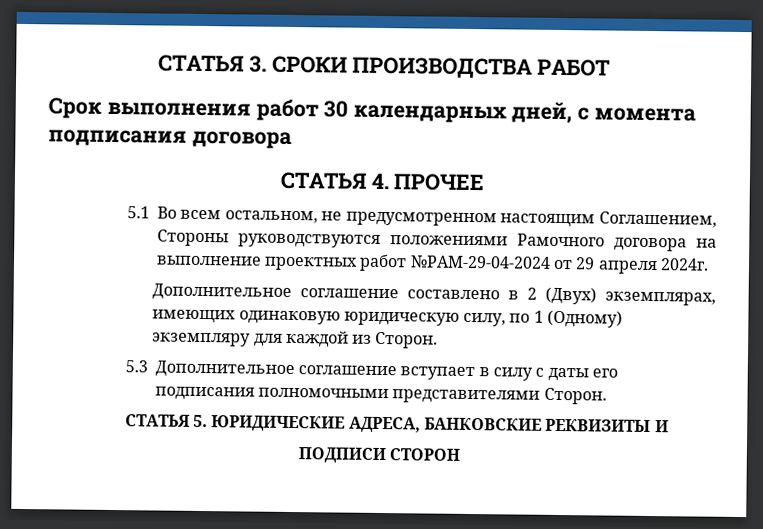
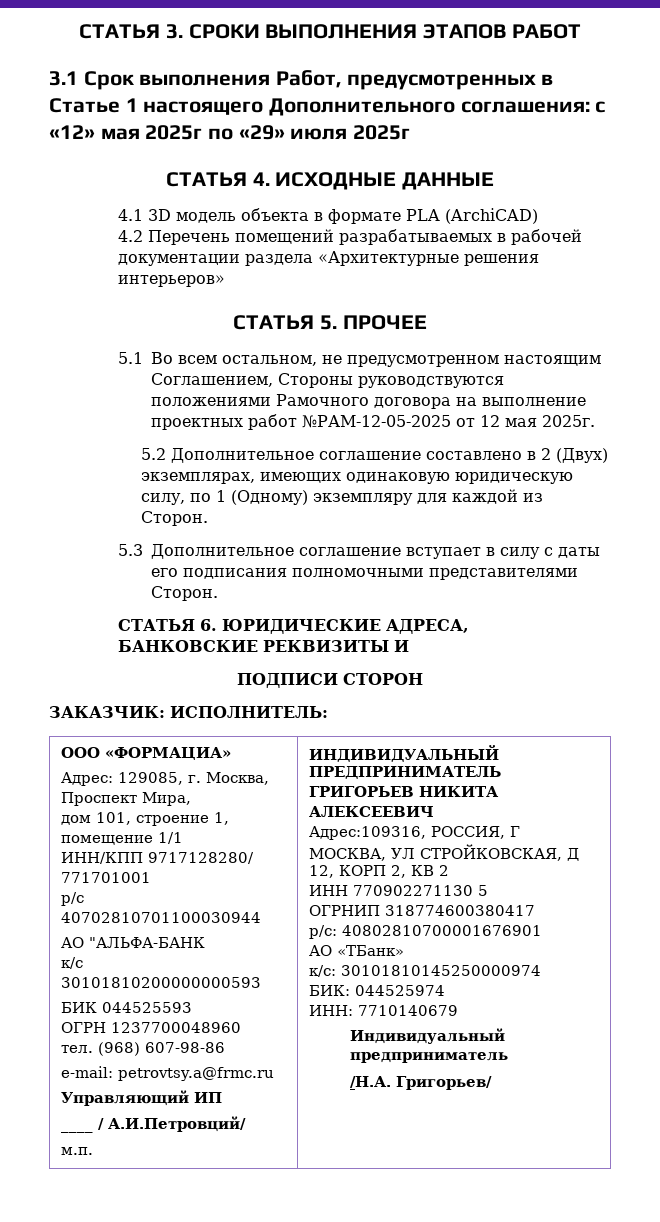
[352,56,534,79] ПРОИЗВОДСТВА -> [265,24,507,39] ВЫПОЛНЕНИЯ ЭТАПОВ
(612, 67) none -> [49,71,78,86] 3.1
[255,98,696,124] [48,129,292,149] [279,171,390,190] работ 30 календарных дней, с момента подписания договора // СТАТЬЯ 4. -> [276,70,554,90] [49,98,606,116] [49,125,411,140] [165,172,495,190] [118,208,539,224] [118,229,583,245] [118,251,540,266] [118,275,226,287] [233,315,337,330] Работ, предусмотренных в Статье 1 настоящего Дополнительного соглашения: с «12» мая 2025г по «29» июля 2025г // СТАТЬЯ 4. ИСХОДНЫЕ ДАННЫЕ // 4.1 3D модель объекта в формате PLA (ArchiCAD) // 4.2 Перечень помещений разрабатываемых в рабочей документации раздела «Архитектурные решения интерьеров» // СТАТЬЯ 5.
[409,255,709,275] №РАМ-29-04-2024 от 29 апреля 2024г. // -> [302,415,596,428] [141,448,167,460] №РАМ-12-05-2025 от 12 мая 2025г. // 5.2
[192,414,208,428] 5. -> [200,619,218,631] 6.
(461, 454) none -> [49,706,328,718] [60,747,231,760] [60,772,269,786] [60,792,191,806] [60,812,229,826] [60,832,183,845] [60,852,254,864] [60,872,151,883] [60,892,84,906] [60,912,261,923] [60,937,205,948] [60,957,83,969] [60,977,261,988] [60,1002,192,1013] [60,1022,241,1033] [60,1042,225,1056] [60,1066,275,1081] [60,1090,222,1106] [60,1116,246,1133] [60,1147,93,1155] [308,745,499,762] [308,766,501,779] [308,786,499,797] [308,806,434,817] [308,826,520,840] [308,844,579,861] [308,865,449,878] [308,885,488,896] [308,905,535,916] [308,925,542,939] [308,945,404,956] [308,965,541,977] [308,985,445,996] [308,1005,458,1016] [349,1028,505,1044] [349,1052,508,1063] [349,1076,492,1090] // ЗАКАЗЧИК: ИСПОЛНИТЕЛЬ: // ООО «ФОРМАЦИА» // Адрес: 129085, г. Москва, Проспект Мира, // дом 101, строение 1, помещение 1/1 // ИНН/КПП 9717128280/ 771701001 // р/с 40702810701100030944 // АО "АЛЬФА-БАНК // к/с 30101810200000000593 // БИК 044525593 // ОГРН 1237700048960 // тел. (968) 607-98-86 // e-mail: petrovtsy.a@frmc.ru // Управляющий ИП // ____ / А.И.Петровций/ // м.п. | ИНДИВИДУАЛЬНЫЙ ПРЕДПРИНИМАТЕЛЬ ГРИГОРЬЕВ НИКИТА АЛЕКСЕЕВИЧ // Адрес:109316, РОССИЯ, Г МОСКВА, УЛ СТРОЙКОВСКАЯ, Д 12, КОРП 2, КВ 2 // ИНН 770902271130 5 // ОГРНИП 318774600380417 // р/с: 40802810700001676901 // АО «ТБанк» // к/с: 30101810145250000974 // БИК: 044525974 // ИНН: 7710140679 // Индивидуальный предприниматель // /Н.А. Григорьев/

